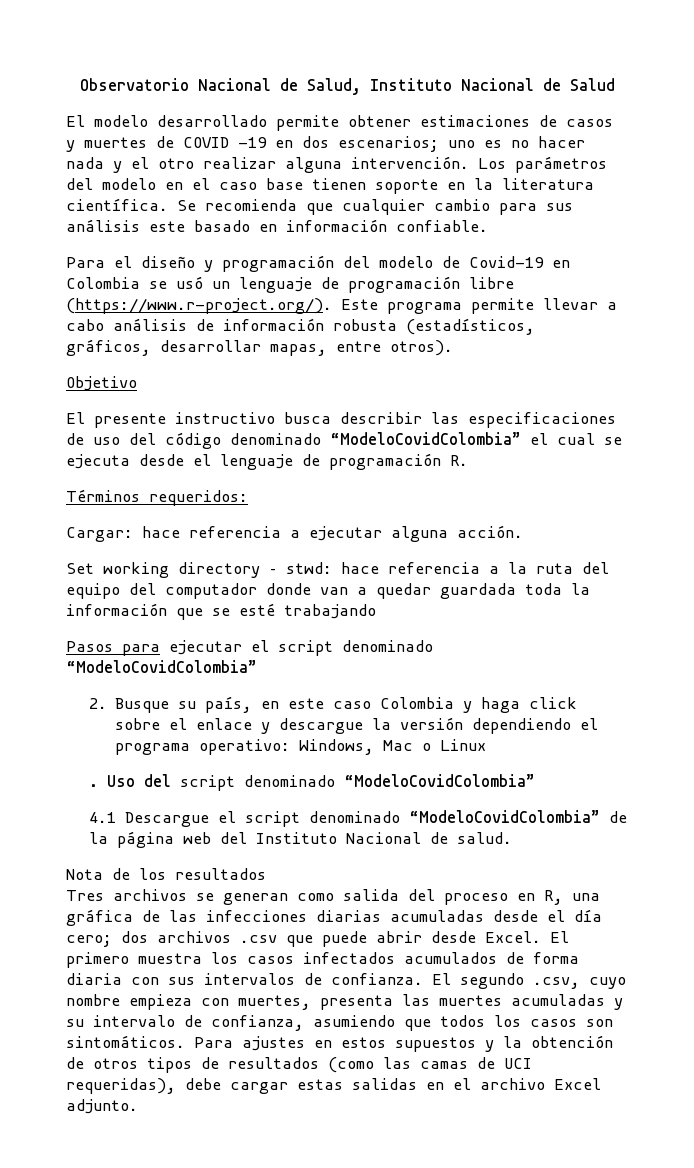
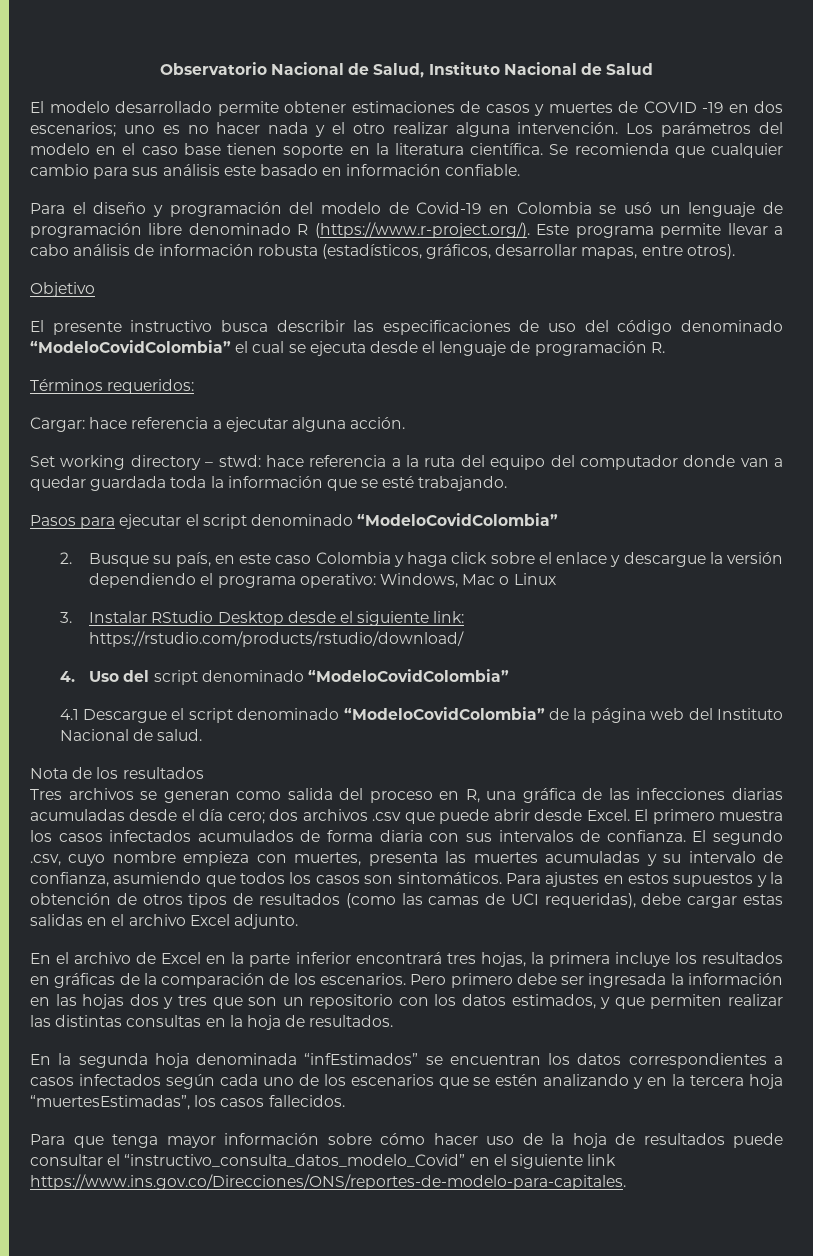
(514, 283) none -> [188,223,309,235] denominado R
[284,604,376,619] trabajando -> [418,476,508,491] trabajando.
[88,784,98,787] . -> [59,611,465,626] [89,631,465,647] [59,671,75,682] 3. Instalar RStudio Desktop desde el siguiente link: https://rstudio.com/products/rstudio/download/ // 4.
(138, 1106) none -> [30,952,783,967] [30,973,784,988] [30,994,783,1009] [30,1015,394,1030] [30,1053,783,1068] [30,1074,783,1089] [30,1095,345,1110] [30,1133,783,1148] [30,1154,617,1169] [30,1174,626,1190] // En el archivo de Excel en la parte inferior encontrará tres hojas, la primera incluye los resultados en gráficas de la comparación de los escenarios. Pero primero debe ser ingresada la información en las hojas dos y tres que son un repositorio con los datos estimados, y que permiten realizar las distintas consultas en la hoja de resultados. // En la segunda hoja denominada “infEstimados” se encuentran los datos correspondientes a casos infectados según cada uno de los escenarios que se estén analizando y en la tercera hoja “muertesEstimadas”, los casos fallecidos. // Para que tenga mayor información sobre cómo hacer uso de la hoja de resultados puede consultar el “instructivo_consulta_datos_modelo_Covid” en el siguiente link https://www.ins.gov.co/Direcciones/ONS/reportes-de-modelo-para-capitales.

